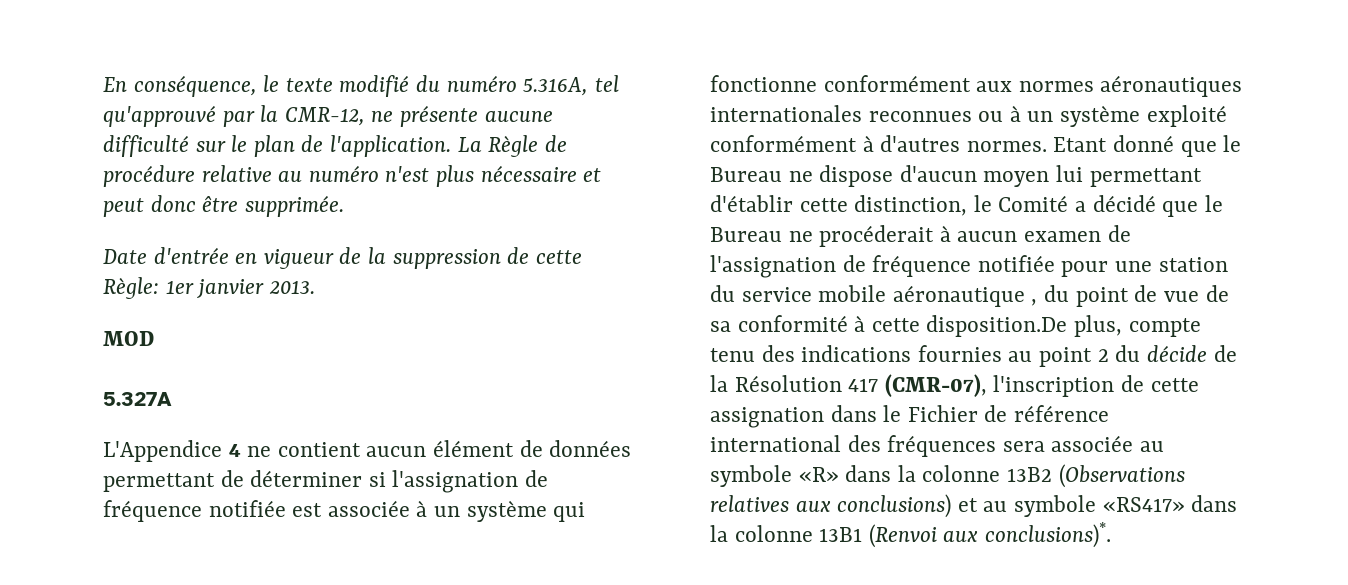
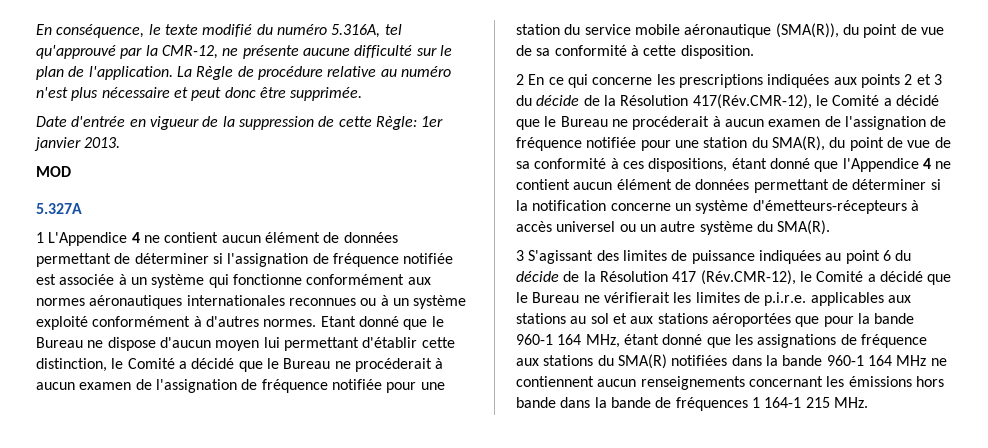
(172, 399) none -> [36,232,44,243] 1
[1031,299,1038,306] , -> [775,23,839,38] (SMA(R)),
[926,315,1201,337] [710,345,1002,362] disposition.De plus, compte tenu des indications fournies -> [680,45,754,59] [516,74,942,88] [516,94,939,109] [516,116,947,130] [516,136,951,151] [516,158,952,172] [516,179,941,193] [516,200,919,214] [516,220,831,235] [516,250,821,264] disposition. // 2 En ce qui concerne les prescriptions indiquées aux points 2 et 3 du décide de la Résolution 417(Rév.CMR-12), le Comité a décidé que le Bureau ne procéderait à aucun examen de l'assignation de fréquence notifiée pour une station du SMA(R), du point de vue de sa conformité à ces dispositions, étant donné que l'Appendice 4 ne contient aucun élément de données permettant de déterminer si la notification concerne un système d'émetteurs-récepteurs à accès universel ou un autre système du SMA(R). // 3 S'agissant des limites de puissance indiquées
[1097,349,1109,362] 2 -> [882,250,891,261] 6
[884,374,1199,397] [710,405,1110,428] [710,435,1165,457] [710,464,1185,488] [710,494,1238,518] [710,522,1112,548] (CMR-07), l'inscription de cette assignation dans le Fichier de référence international des fréquences sera associée au symbole «R» dans la colonne 13B2 (Observations relatives aux conclusions) et au symbole «RS417» dans la colonne 13B1 (Renvoi aux conclusions)*. -> [700,270,952,285] [516,292,911,306] [516,313,915,327] [516,334,927,348] [516,354,947,369] [516,376,944,390] [516,397,868,411] (Rév.CMR-12), le Comité a décidé que le Bureau ne vérifierait les limites de p.i.r.e. applicables aux stations au sol et aux stations aéroportées que pour la bande 960-1 164 MHz, étant donné que les assignations de fréquence aux stations du SMA(R) notifiées dans la bande 960-1 164 MHz ne contiennent aucun renseignements concernant les émissions hors bande dans la bande de fréquences 1 164-1 215 MHz.

